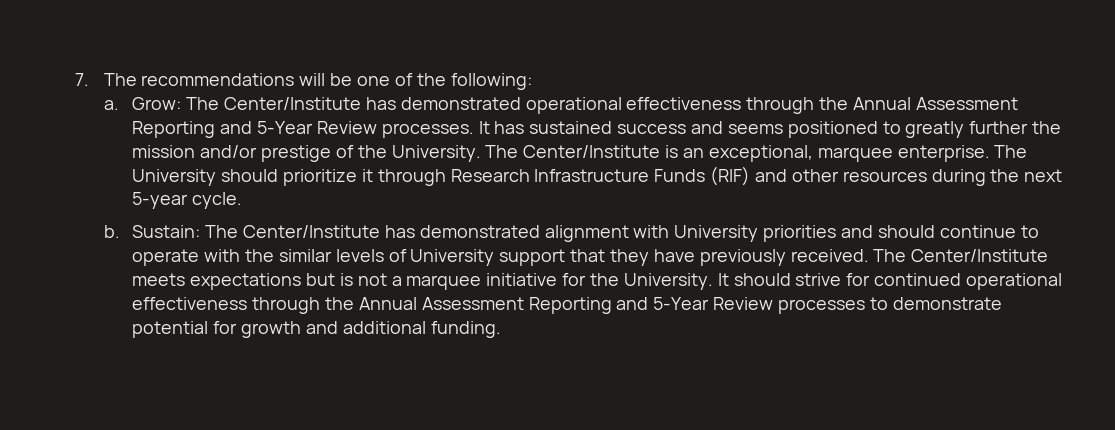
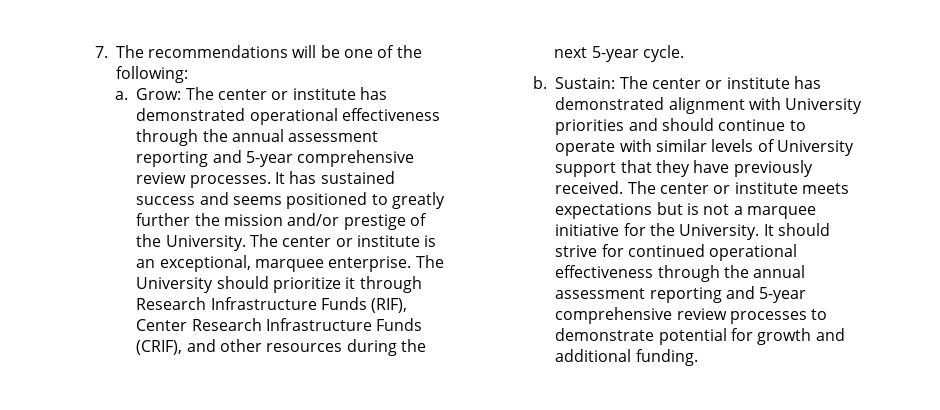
[224,97,362,110] Center/Institute -> [218,88,356,100] center or institute
[853,97,1018,110] [132,121,377,138] Annual Assessment Reporting and 5-Year Review -> [232,129,379,142] [136,150,415,167] [136,172,187,184] annual assessment reporting and 5-year comprehensive review
[523,145,661,158] Center/Institute -> [282,235,421,247] center or institute
[710,166,751,186] (RIF) -> [371,298,408,313] [136,318,423,331] [136,340,183,355] (RIF), Center Research Infrastructure Funds (CRIF),
[243,225,381,238] Center/Institute -> [652,77,790,89] center or institute
[245,249,275,262] the -> (652, 145) none
[911,249,1049,262] Center/Institute -> [660,182,798,194] center or institute
[358,297,774,314] Annual Assessment Reporting and 5-Year Review -> [753,265,806,278] [555,286,807,303] [555,307,727,324] annual assessment reporting and 5-year comprehensive review

